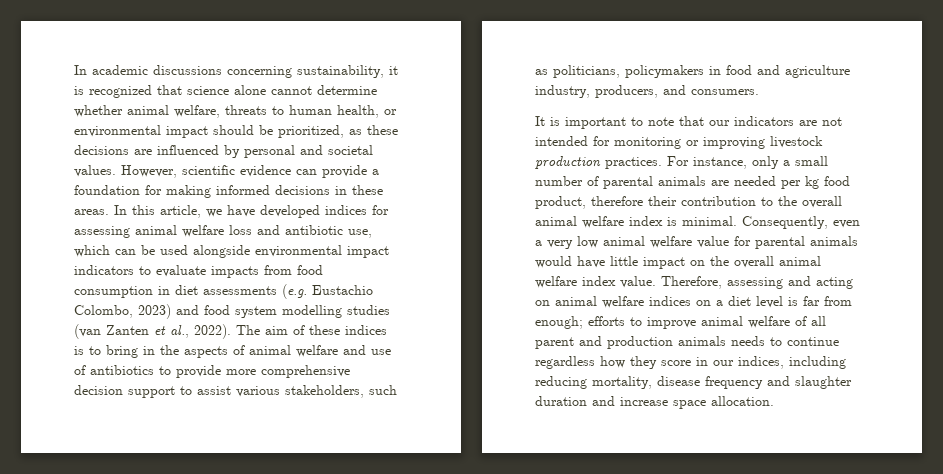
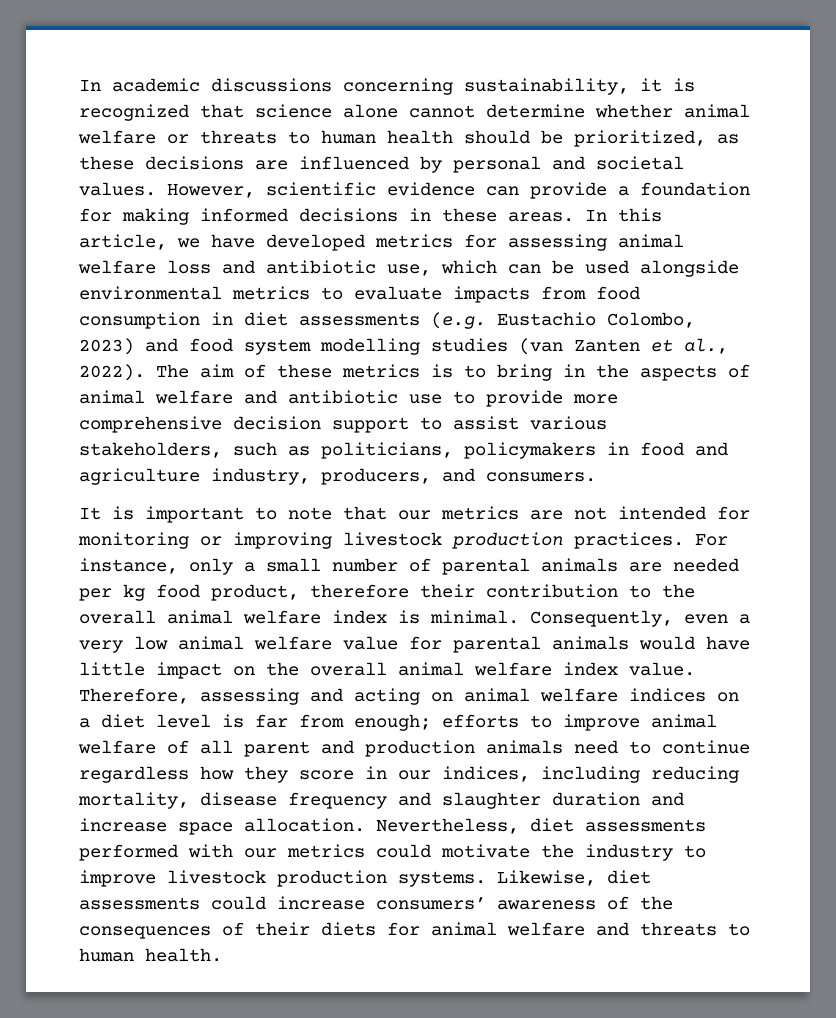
[174,105,397,118] [74,125,208,138] welfare, threats to human health, or environmental impact -> [78,130,453,144] welfare or threats to human health
[325,205,367,215] indices -> [375,234,453,248] metrics
[347,246,389,258] [74,265,134,275] impact indicators -> [232,286,310,300] metrics
[345,325,387,335] indices -> [342,364,420,378] metrics
[371,349,391,355] [74,365,154,375] use of antibiotics -> [288,390,442,404] antibiotic use
[734,116,794,126] indicators -> [441,506,519,520] metrics
[731,336,765,346] needs -> [574,740,618,754] need
(774, 401) none -> [376,818,706,834] [79,844,706,861] [79,870,651,887] [79,896,673,910] [79,922,750,939] [79,948,222,962] Nevertheless, diet assessments performed with our metrics could motivate the industry to improve livestock production systems. Likewise, diet assessments could increase consumers’ awareness of the consequences of their diets for animal welfare and threats to human health.

